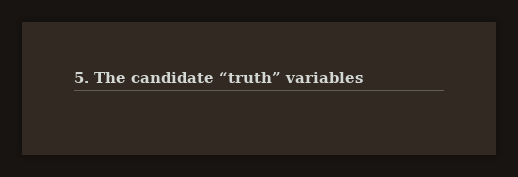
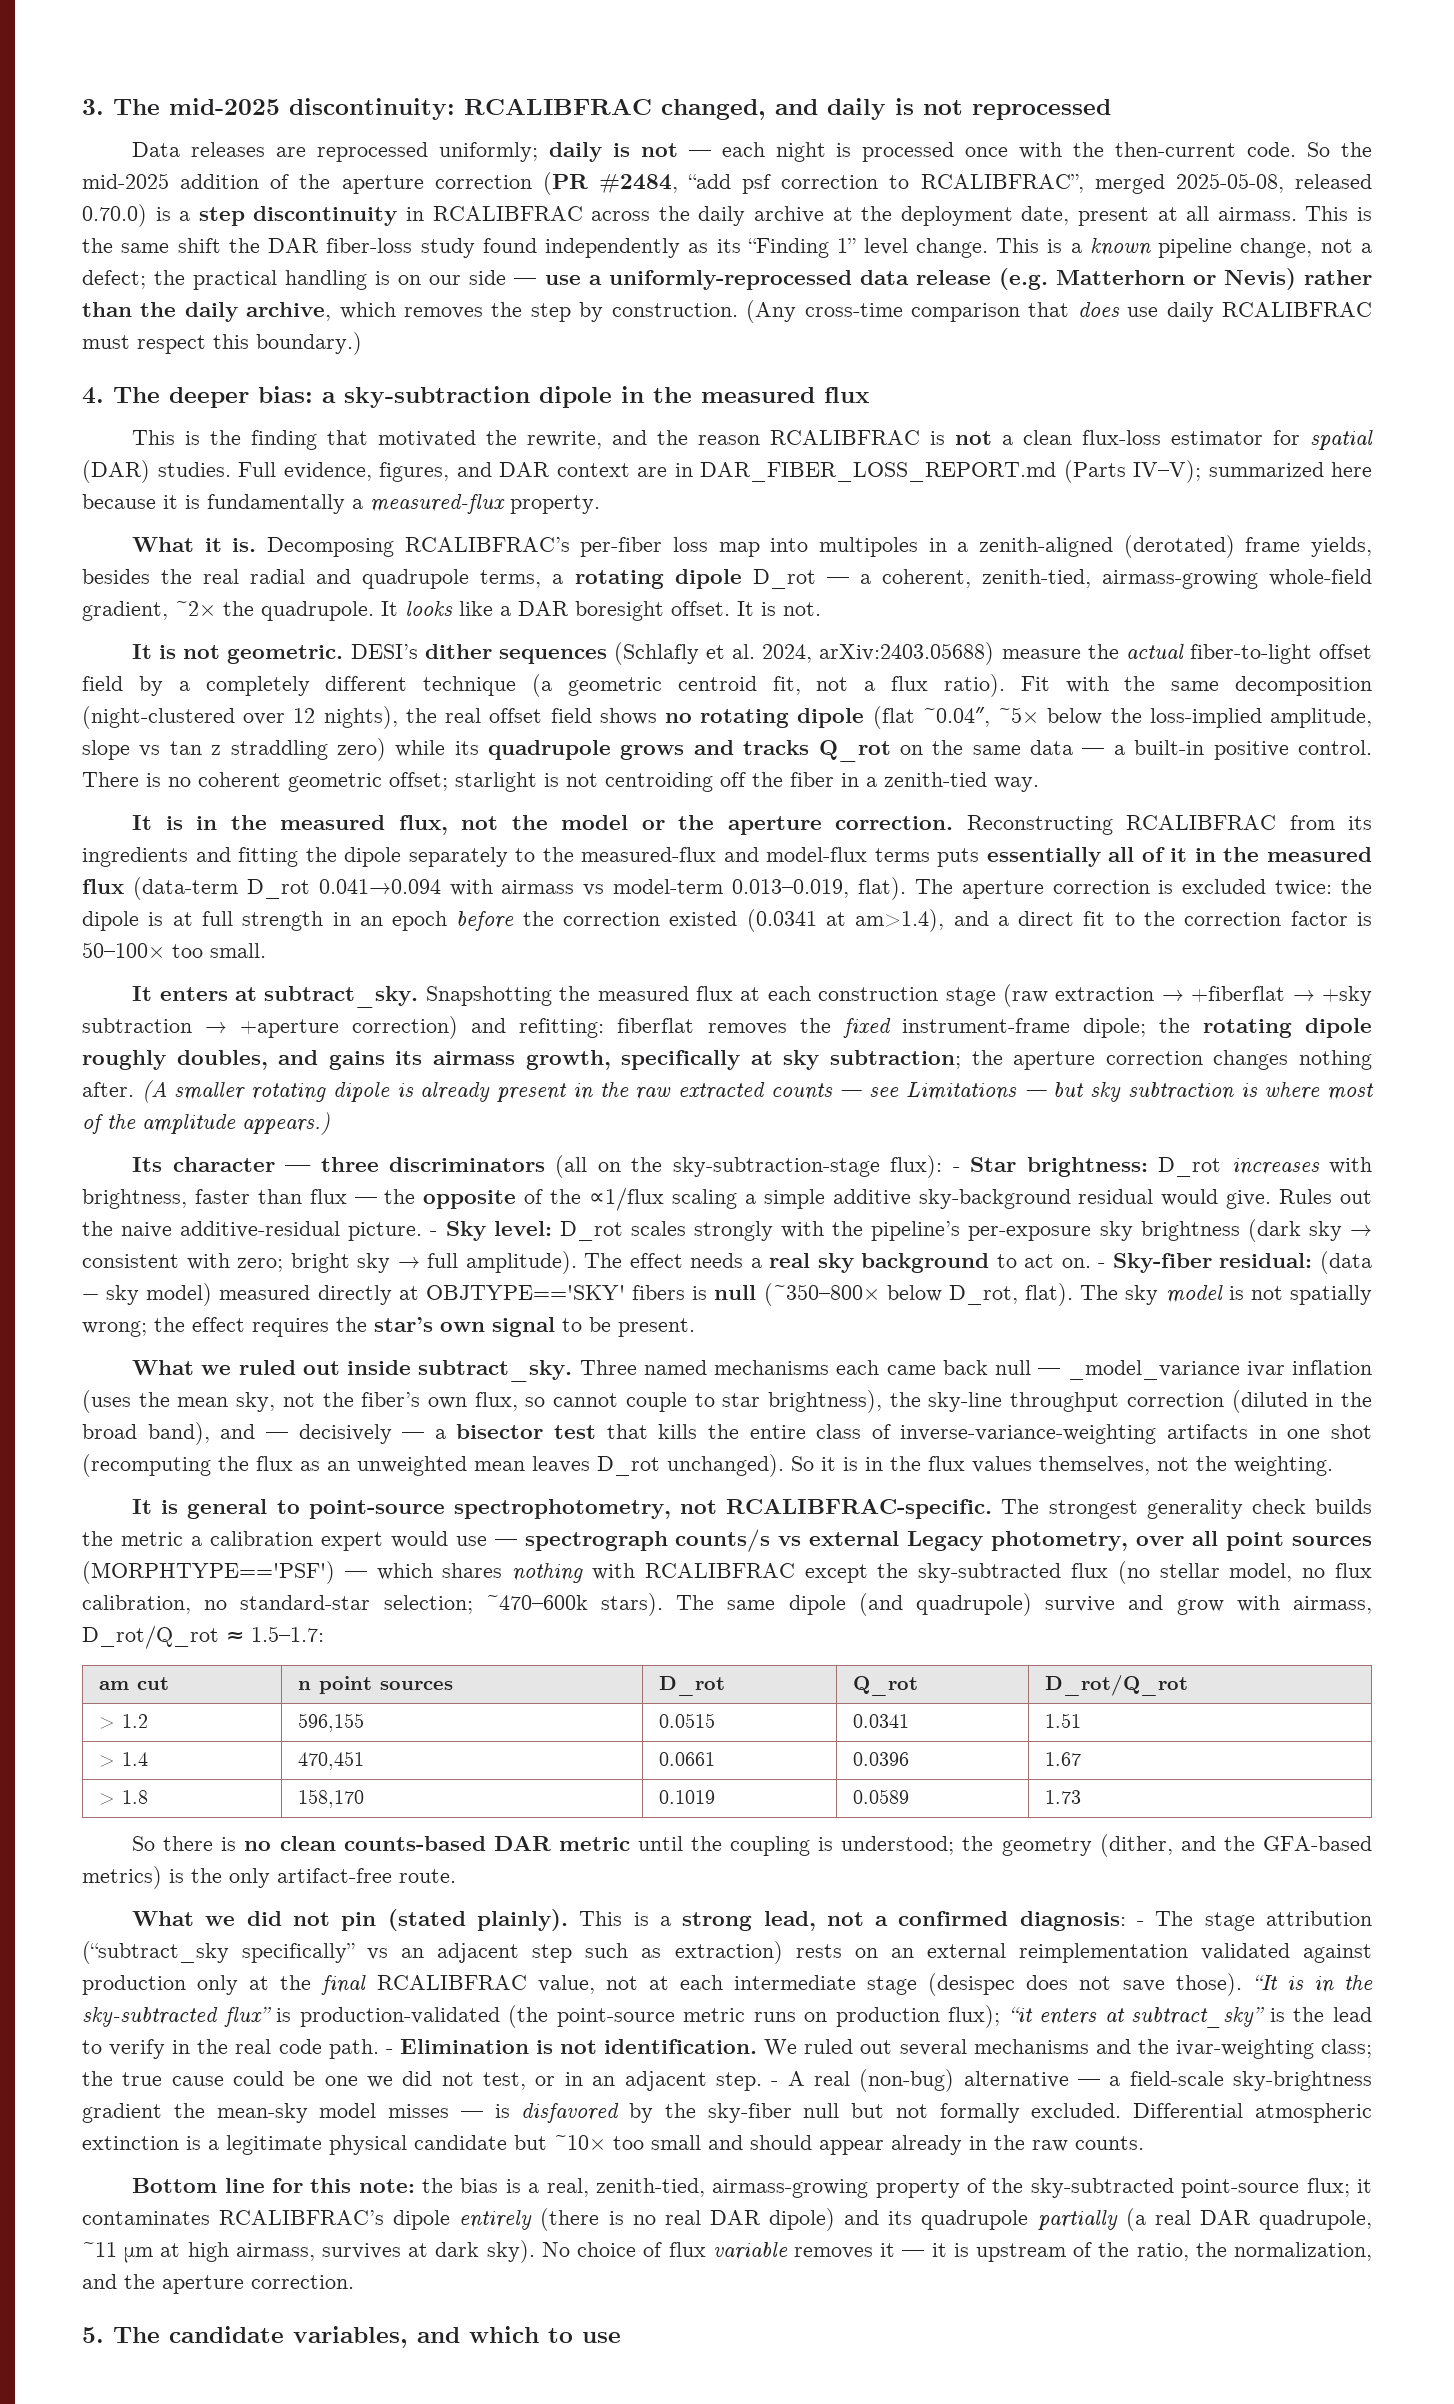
[74,72,363,83] 5. The candidate “truth” variables -> [82,98,1111,120] [132,142,1373,162] [82,172,1372,195] [82,204,1372,227] [82,238,1372,258] [82,268,1372,290] [82,300,1372,323] [82,332,362,355] [82,386,870,408] [132,430,1373,450] [82,460,1372,483] [82,494,600,514] [132,535,1373,558] [82,569,1372,589] [82,601,821,621] [132,642,1372,665] [82,674,1372,697] [82,706,1372,729] [82,738,1372,762] [82,772,1039,792] [132,815,1372,835] [82,847,1373,867] [82,877,1372,900] [82,909,1373,932] [82,942,266,958] [132,984,1372,1008] [82,1016,1373,1039] [82,1050,1372,1070] [82,1080,1375,1103] [82,1112,330,1135] [132,1155,1372,1178] [82,1187,1372,1211] [82,1219,1372,1242] [82,1251,1373,1274] [82,1283,1372,1306] [82,1317,695,1337] [132,1360,1372,1382] [82,1390,1372,1413] [82,1422,1372,1445] [82,1454,1333,1477] [132,1499,1372,1519] [82,1529,1373,1552] [82,1561,1372,1584] [82,1593,1373,1616] [82,1625,324,1649] [98,1677,169,1690] [297,1676,453,1694] [658,1676,725,1696] [852,1676,918,1696] [1044,1675,1188,1696] [98,1714,148,1729] [297,1713,364,1732] [658,1713,715,1728] [852,1714,909,1728] [1044,1713,1081,1728] [98,1752,148,1767] [297,1751,364,1770] [658,1752,715,1766] [852,1752,909,1766] [1044,1752,1081,1766] [98,1790,148,1805] [297,1789,364,1808] [658,1790,715,1804] [852,1789,909,1804] [1044,1790,1081,1804] [132,1834,1372,1857] [82,1866,456,1889] [132,1909,1372,1931] [82,1941,1373,1964] [82,1973,1373,1996] [82,2005,1372,2028] [82,2039,1372,2059] [82,2069,1372,2092] [82,2103,1372,2123] [82,2135,1144,2155] [132,2178,1372,2198] [82,2208,1372,2231] [82,2240,1373,2263] [82,2274,354,2294] [82,2326,621,2348] 3. The mid-2025 discontinuity: RCALIBFRAC changed, and daily is not reprocessed // Data releases are reprocessed uniformly; daily is not — each night is processed once with the then-current code. So the mid-2025 addition of the aperture correction (PR #2484, “add psf correction to RCALIBFRAC”, merged 2025-05-08, released 0.70.0) is a step discontinuity in RCALIBFRAC across the daily archive at the deployment date, present at all airmass. This is the same shift the DAR fiber-loss study found independently as its “Finding 1” level change. This is a known pipeline change, not a defect; the practical handling is on our side — use a uniformly-reprocessed data release (e.g. Matterhorn or Nevis) rather than the daily archive, which removes the step by construction. (Any cross-time comparison that does use daily RCALIBFRAC must respect this boundary.) // 4. The deeper bias: a sky-subtraction dipole in the measured flux // This is the finding that motivated the rewrite, and the reason RCALIBFRAC is not a clean flux-loss estimator for spatial (DAR) studies. Full evidence, figures, and DAR context are in DAR_FIBER_LOSS_REPORT.md (Parts IV–V); summarized here because it is fundamentally a measured-flux property. // What it is. Decomposing RCALIBFRAC’s per-fiber loss map into multipoles in a zenith-aligned (derotated) frame yields, besides the real radial and quadrupole terms, a rotating dipole D_rot — a coherent, zenith-tied, airmass-growing whole-field gradient, ~2× the quadrupole. It looks like a DAR boresight offset. It is not. // It is not geometric. DESI’s dither sequences (Schlafly et al. 2024, arXiv:2403.05688) measure the actual fiber-to-light offset field by a completely different technique (a geometric centroid fit, not a flux ratio). Fit with the same decomposition (night-clustered over 12 nights), the real offset field shows no rotating dipole (flat ~0.04″, ~5× below the loss-implied amplitude, slope vs tan z straddling zero) while its quadrupole grows and tracks Q_rot on the same data — a built-in positive control. There is no coherent geometric offset; starlight is not centroiding off the fiber in a zenith-tied way. // It is in the measured flux, not the model or the aperture correction. Reconstructing RCALIBFRAC from its ingredients and fitting the dipole separately to the measured-flux and model-flux terms puts essentially all of it in the measured flux (data-term D_rot 0.041→0.094 with airmass vs model-term 0.013–0.019, flat). The aperture correction is excluded twice: the dipole is at full strength in an epoch before the correction existed (0.0341 at am>1.4), and a direct fit to the correction factor is 50–100× too small. // It enters at subtract_sky. Snapshotting the measured flux at each construction stage (raw extraction → +fiberflat → +sky subtraction → +aperture correction) and refitting: fiberflat removes the fixed instrument-frame dipole; the rotating dipole roughly doubles, and gains its airmass growth, specifically at sky subtraction; the aperture correction changes nothing after. (A smaller rotating dipole is already present in the raw extracted counts — see Limitations — but sky subtraction is where most of the amplitude appears.) // Its character — three discriminators (all on the sky-subtraction-stage flux): - Star brightness: D_rot increases with brightness, faster than flux — the opposite of the ∝1/flux scaling a simple additive sky-background residual would give. Rules out the naive additive-residual picture. - Sky level: D_rot scales strongly with the pipeline’s per-exposure sky brightness (dark sky → consistent with zero; bright sky → full amplitude). The effect needs a real sky background to act on. - Sky-fiber residual: (data − sky model) measured directly at OBJTYPE=='SKY' fibers is null (~350–800× below D_rot, flat). The sky model is not spatially wrong; the effect requires the star’s own signal to be present. // What we ruled out inside subtract_sky. Three named mechanisms each came back null — _model_variance ivar inflation (uses the mean sky, not the fiber’s own flux, so cannot couple to star brightness), the sky-line throughput correction (diluted in the broad band), and — decisively — a bisector test that kills the entire class of inverse-variance-weighting artifacts in one shot (recomputing the flux as an unweighted mean leaves D_rot unchanged). So it is in the flux values themselves, not the weighting. // It is general to point-source spectrophotometry, not RCALIBFRAC-specific. The strongest generality check builds the metric a calibration expert would use — spectrograph counts/s vs external Legacy photometry, over all point sources (MORPHTYPE=='PSF') — which shares nothing with RCALIBFRAC except the sky-subtracted flux (no stellar model, no flux calibration, no standard-star selection; ~470–600k stars). The same dipole (and quadrupole) survive and grow with airmass, D_rot/Q_rot ≈ 1.5–1.7: // am cut | n point sources | D_rot | Q_rot | D_rot/Q_rot // > 1.2 | 596,155 | 0.0515 | 0.0341 | 1.51 // > 1.4 | 470,451 | 0.0661 | 0.0396 | 1.67 // > 1.8 | 158,170 | 0.1019 | 0.0589 | 1.73 // So there is no clean counts-based DAR metric until the coupling is understood; the geometry (dither, and the GFA-based metrics) is the only artifact-free route. // What we did not pin (stated plainly). This is a strong lead, not a confirmed diagnosis: - The stage attribution (“subtract_sky specifically” vs an adjacent step such as extraction) rests on an external reimplementation validated against production only at the final RCALIBFRAC value, not at each intermediate stage (desispec does not save those). “It is in the sky-subtracted flux” is production-validated (the point-source metric runs on production flux); “it enters at subtract_sky” is the lead to verify in the real code path. - Elimination is not identification. We ruled out several mechanisms and the ivar-weighting class; the true cause could be one we did not test, or in an adjacent step. - A real (non-bug) alternative — a field-scale sky-brightness gradient the mean-sky model misses — is disfavored by the sky-fiber null but not formally excluded. Differential atmospheric extinction is a legitimate physical candidate but ~10× too small and should appear already in the raw counts. // Bottom line for this note: the bias is a real, zenith-tied, airmass-growing property of the sky-subtracted point-source flux; it contaminates RCALIBFRAC’s dipole entirely (there is no real DAR dipole) and its quadrupole partially (a real DAR quadrupole, ~11 μm at high airmass, survives at dark sky). No choice of flux variable removes it — it is upstream of the ratio, the normalization, and the aperture correction. // 5. The candidate variables, and which to use

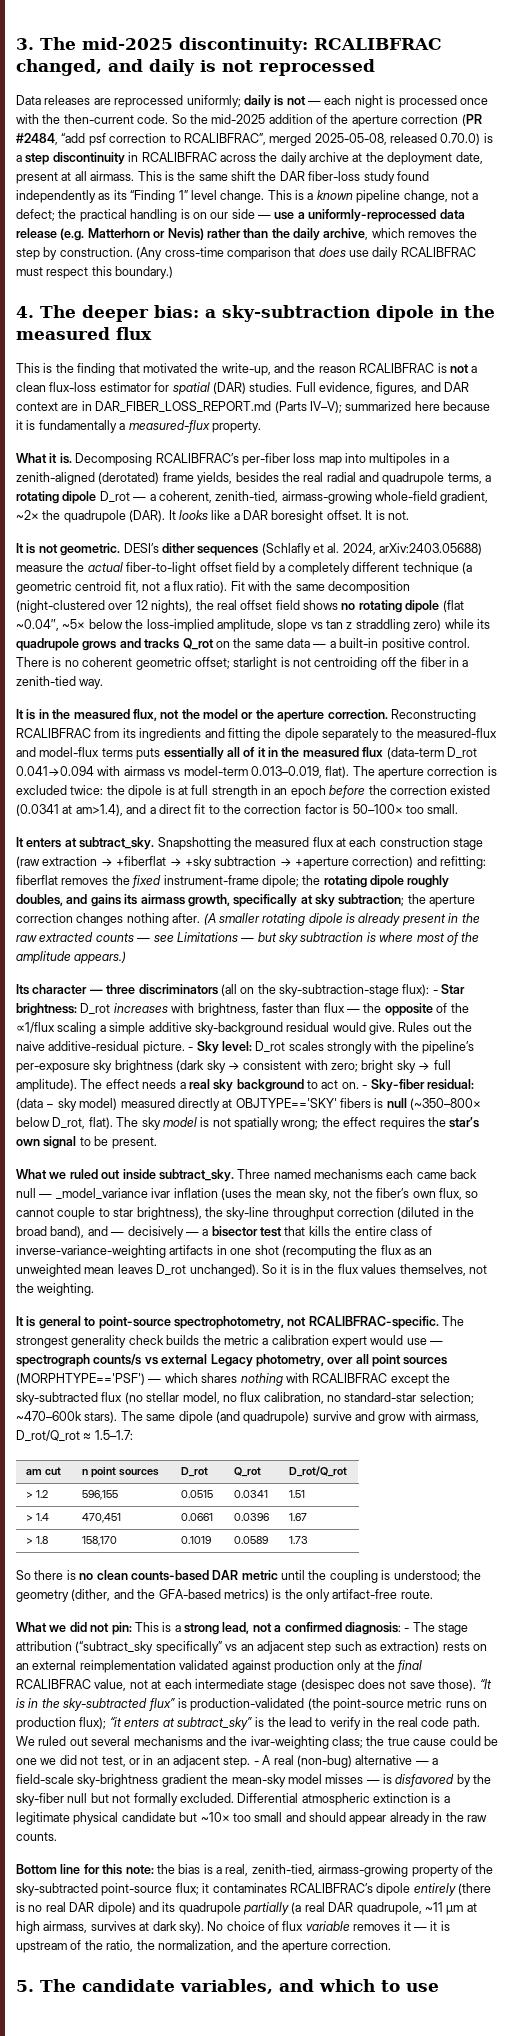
[527,431,603,449] rewrite, -> [221,363,271,376] write-up,
[261,601,374,621] quadrupole. -> [63,510,166,523] quadrupole (DAR).
[341,1909,568,1931] pin (stated plainly). -> [111,1622,132,1635] pin:
[385,2039,758,2054] - Elimination is not identification. -> (480, 1723) none

